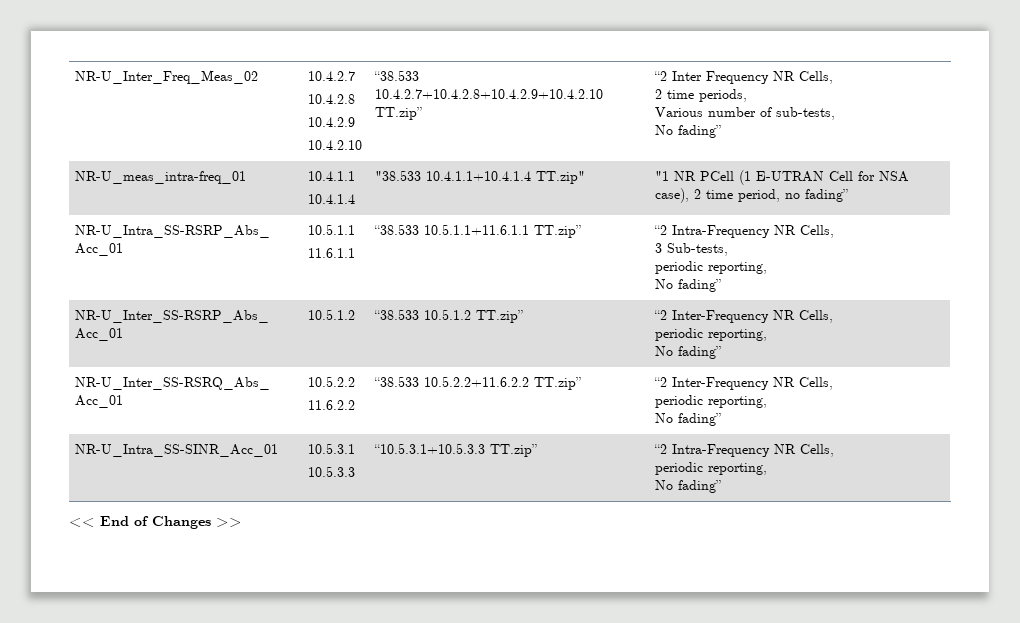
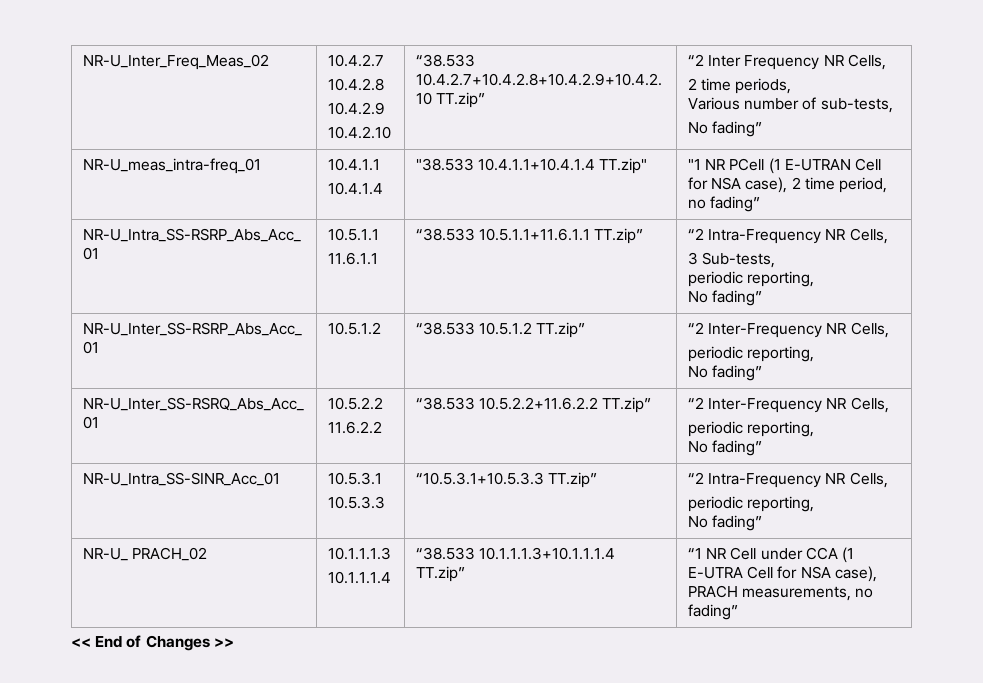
(721, 486) none -> [83,547,208,561] [328,547,392,560] [328,571,392,584] [416,547,616,560] [416,566,466,582] [688,547,854,563] [688,566,877,582] [688,585,874,601] [688,604,739,620] // NR-U_ PRACH_02 | 10.1.1.1.3 // 10.1.1.1.4 | “38.533 10.1.1.1.3+10.1.1.1.4 TT.zip” | “1 NR Cell under CCA (1 E-UTRA Cell for NSA case), PRACH measurements, no fading”

